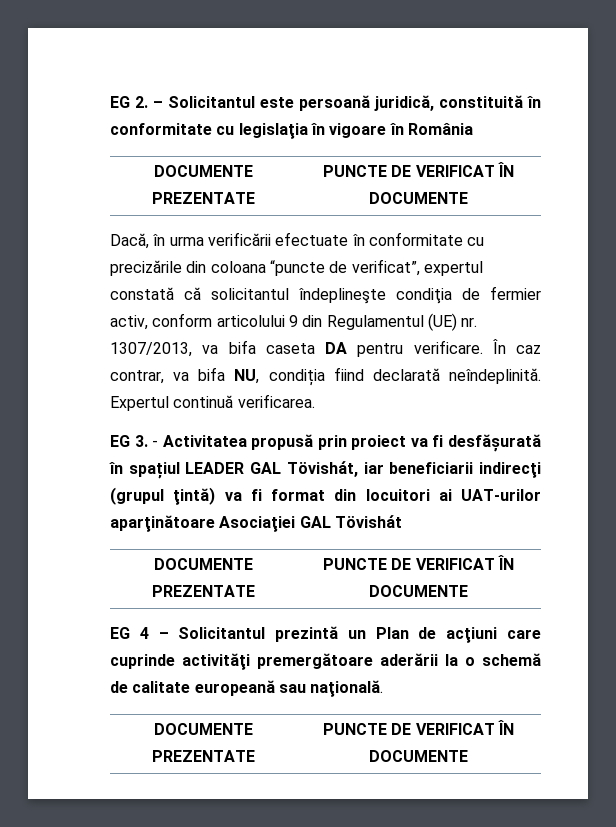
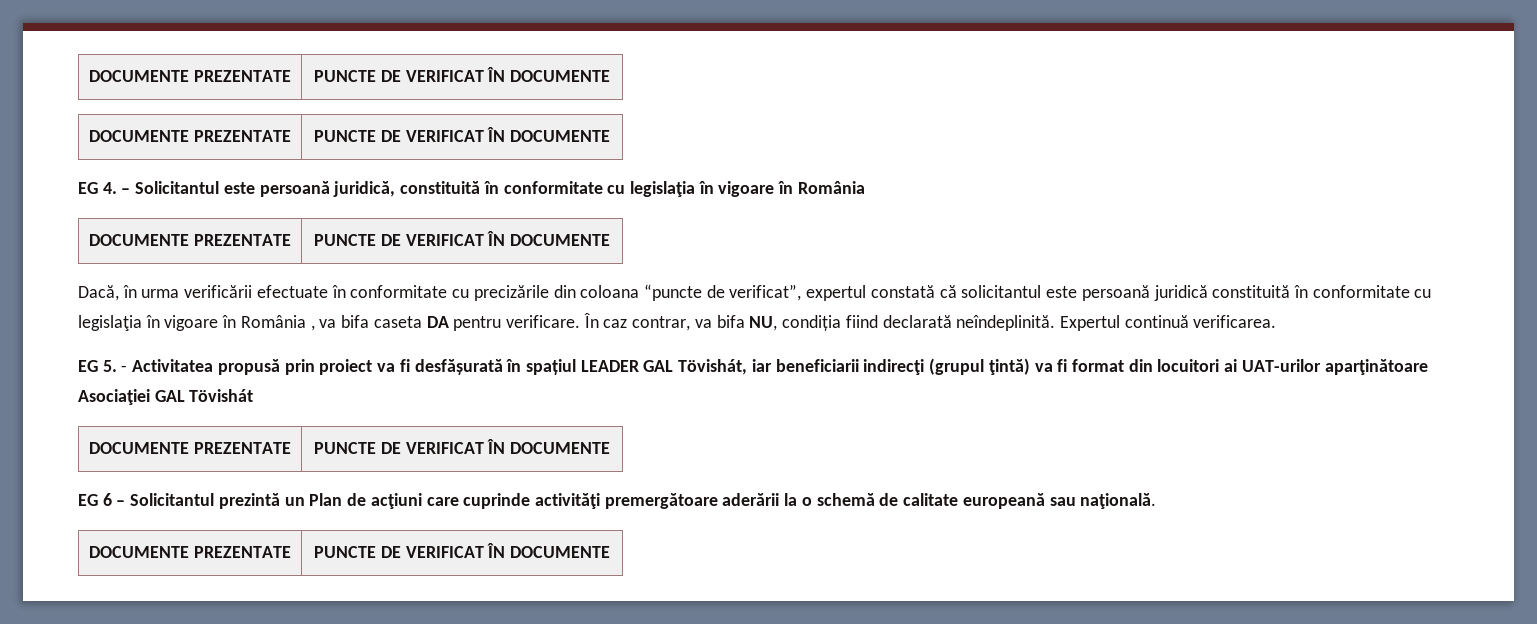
[110,96,148,108] EG 2. -> [89,70,291,82] [314,67,610,82] [89,130,291,142] [314,127,610,142] [78,182,117,194] DOCUMENTE PREZENTATE | PUNCTE DE VERIFICAT ÎN DOCUMENTE // DOCUMENTE PREZENTATE | PUNCTE DE VERIFICAT ÎN DOCUMENTE // EG 4.
[299,286,541,304] [110,313,478,331] [110,342,192,357] îndeplineşte condiţia de fermier activ, conform articolului 9 din Regulamentul (UE) nr. 1307/2013, -> [1046,285,1432,301] [78,315,315,331] este persoană juridică constituită în conformitate cu legislaţia în vigoare în România ,
[134,435,148,447] 3. -> [102,360,117,372] 5.
[139,627,149,639] 4 -> [102,493,112,506] 6

